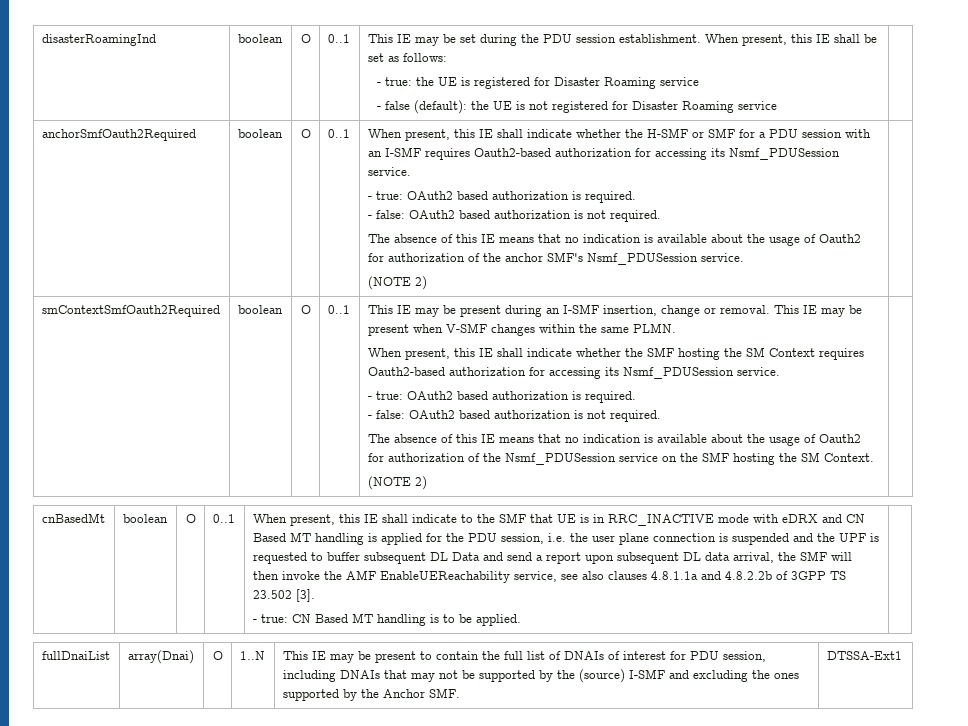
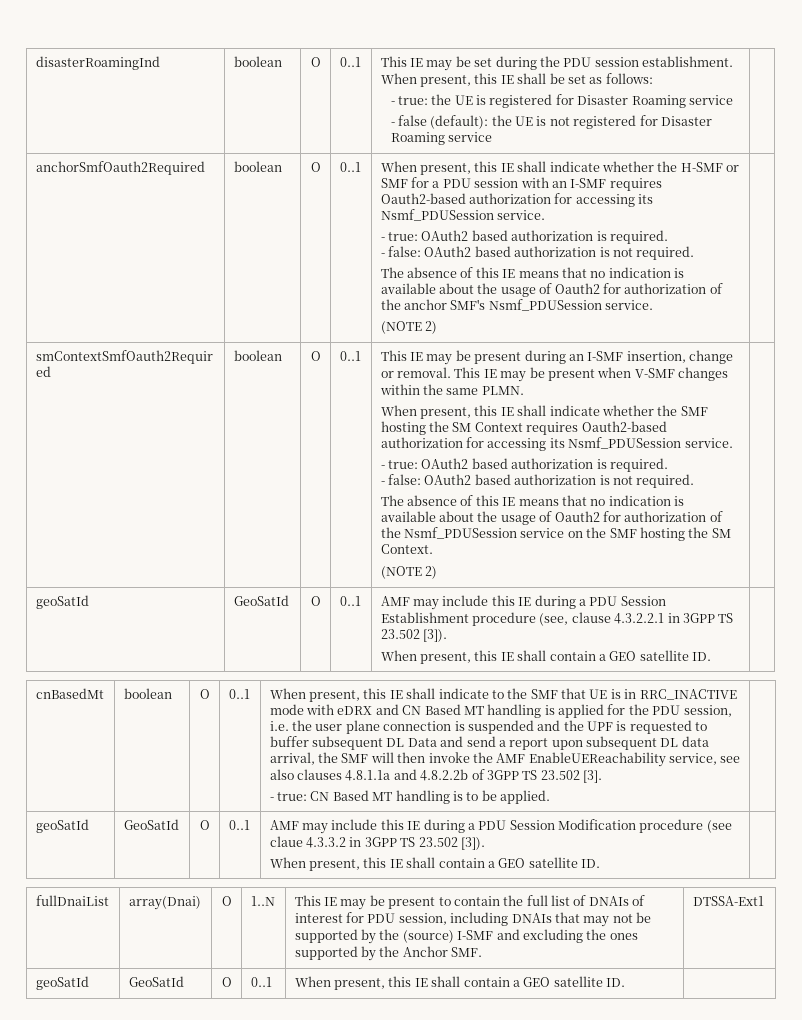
(427, 483) none -> [35,595,89,609] [233,595,289,606] [310,596,321,606] [339,596,361,606] [380,595,666,610] [380,612,734,626] [380,629,447,642] [380,650,711,664] // geoSatId | GeoSatId | O | 0..1 | AMF may include this IE during a PDU Session Establishment procedure (see, clause 4.3.2.2.1 in 3GPP TS 23.502 [3]). // When present, this IE shall contain a GEO satellite ID. |
(521, 620) none -> [35,819,89,833] [123,819,179,830] [199,820,210,830] [228,820,250,830] [269,819,732,834] [269,836,485,850] [269,857,600,871] // geoSatId | GeoSatId | O | 0..1 | AMF may include this IE during a PDU Session Modification procedure (see claue 4.3.3.2 in 3GPP TS 23.502 [3]). // When present, this IE shall contain a GEO satellite ID. |
(902, 655) none -> [35,976,89,990] [128,976,184,987] [221,977,232,987] [250,977,272,987] [294,976,625,990] // geoSatId | GeoSatId | O | 0..1 | When present, this IE shall contain a GEO satellite ID. |

